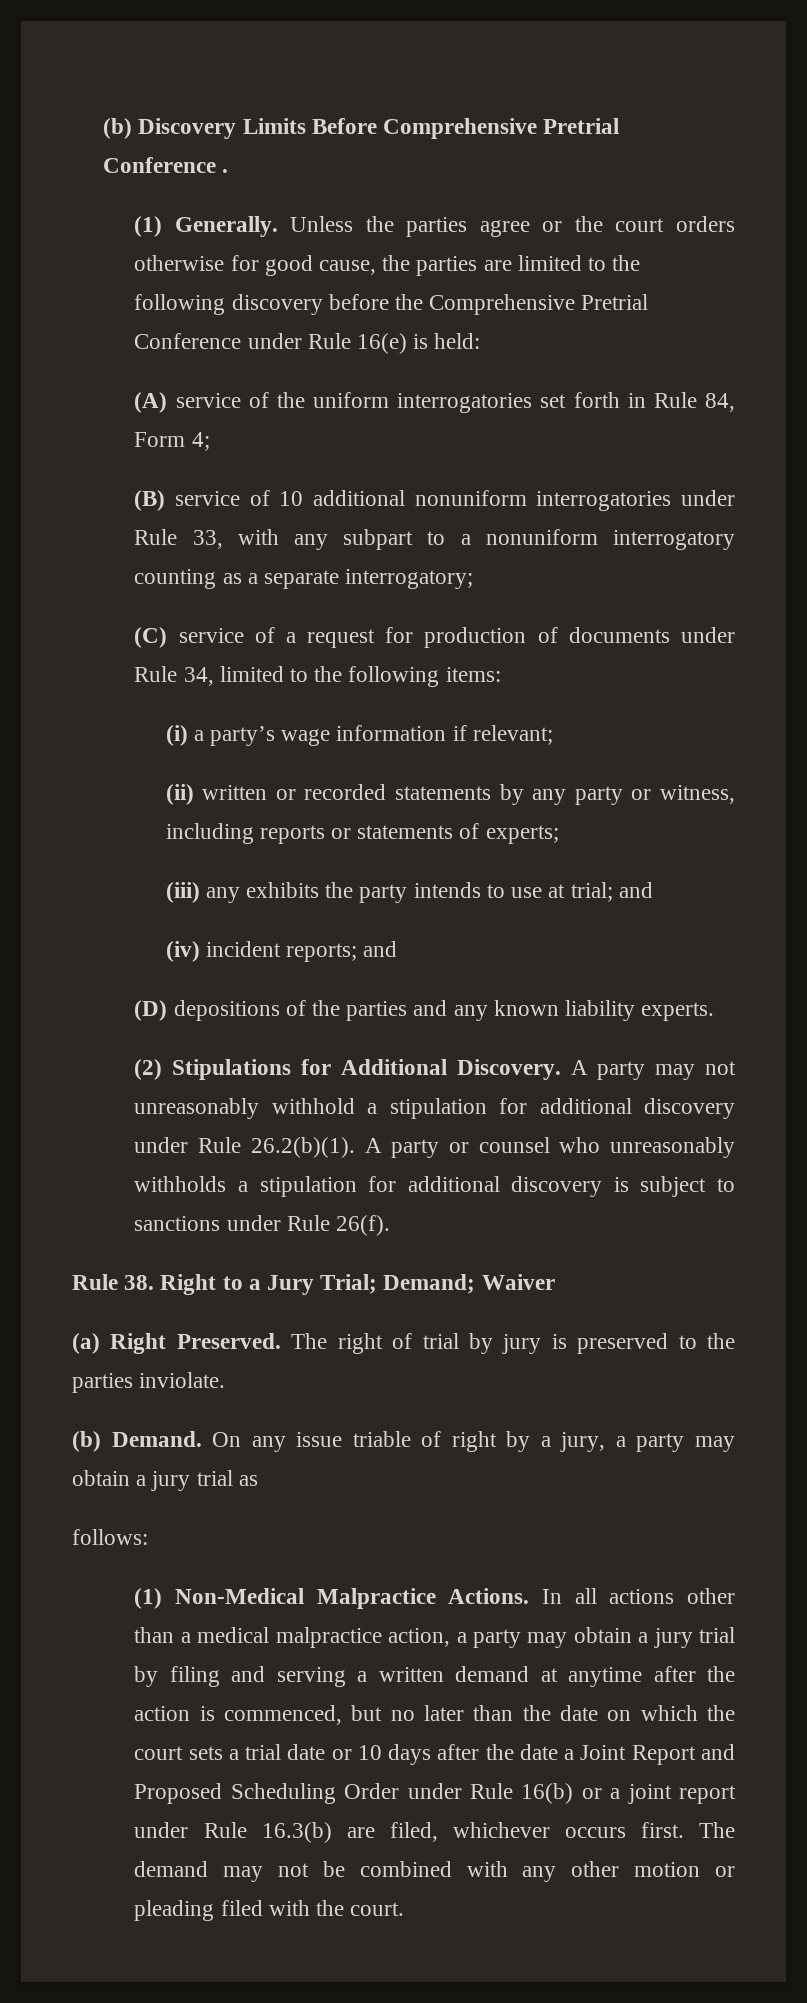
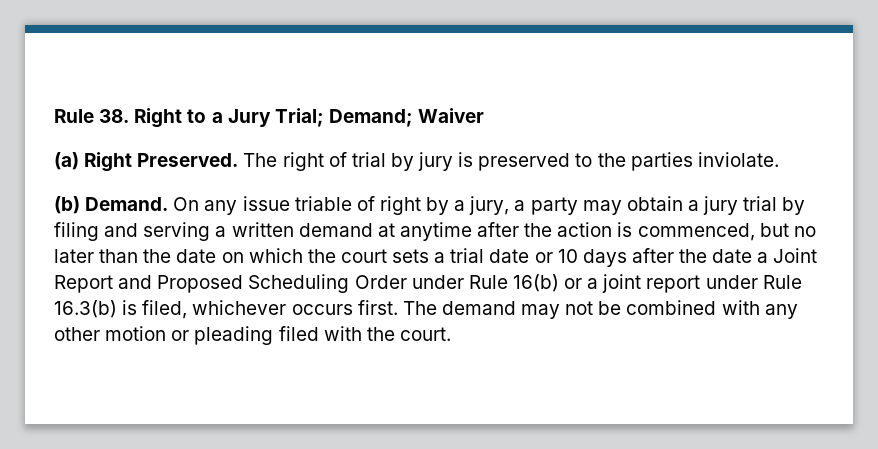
[103,118,620,139] [103,157,229,173] [134,216,735,237] [134,255,641,276] [134,294,649,315] [134,333,481,354] [134,392,735,413] [134,432,210,451] [134,490,735,511] [134,529,735,550] [134,569,474,589] [134,627,736,648] [134,666,501,687] [165,725,553,746] [165,784,735,805] [165,823,559,844] [165,882,653,903] [165,941,398,962] [134,1000,715,1021] [134,1059,736,1080] [134,1098,735,1119] [134,1137,735,1158] [134,1176,735,1197] [134,1215,391,1236] (b) Discovery Limits Before Comprehensive Pretrial Conference . // (1) Generally. Unless the parties agree or the court orders otherwise for good cause, the parties are limited to the following discovery before the Comprehensive Pretrial Conference under Rule 16(e) is held: // (A) service of the uniform interrogatories set forth in Rule 84, Form 4; // (B) service of 10 additional nonuniform interrogatories under Rule 33, with any subpart to a nonuniform interrogatory counting as a separate interrogatory; // (C) service of a request for production of documents under Rule 34, limited to the following items: // (i) a party’s wage information if relevant; // (ii) written or recorded statements by any party or witness, including reports or statements of experts; // (iii) any exhibits the party intends to use at trial; and // (iv) incident reports; and // (D) depositions of the parties and any known liability experts. // (2) Stipulations for Additional Discovery. A party may not unreasonably withhold a stipulation for additional discovery under Rule 26.2(b)(1). A party or counsel who unreasonably withholds a stipulation for additional discovery is subject to sanctions under Rule 26(f). // -> (54, 116) none
[238,1475,258,1486] [72,1529,148,1545] [134,1588,735,1609] [134,1627,735,1648] as // follows: // (1) Non-Medical Malpractice Actions. In all actions other than a medical malpractice action, a party may obtain a jury trial -> (778, 203) none
[346,1827,375,1838] are -> [122,300,138,315] is

